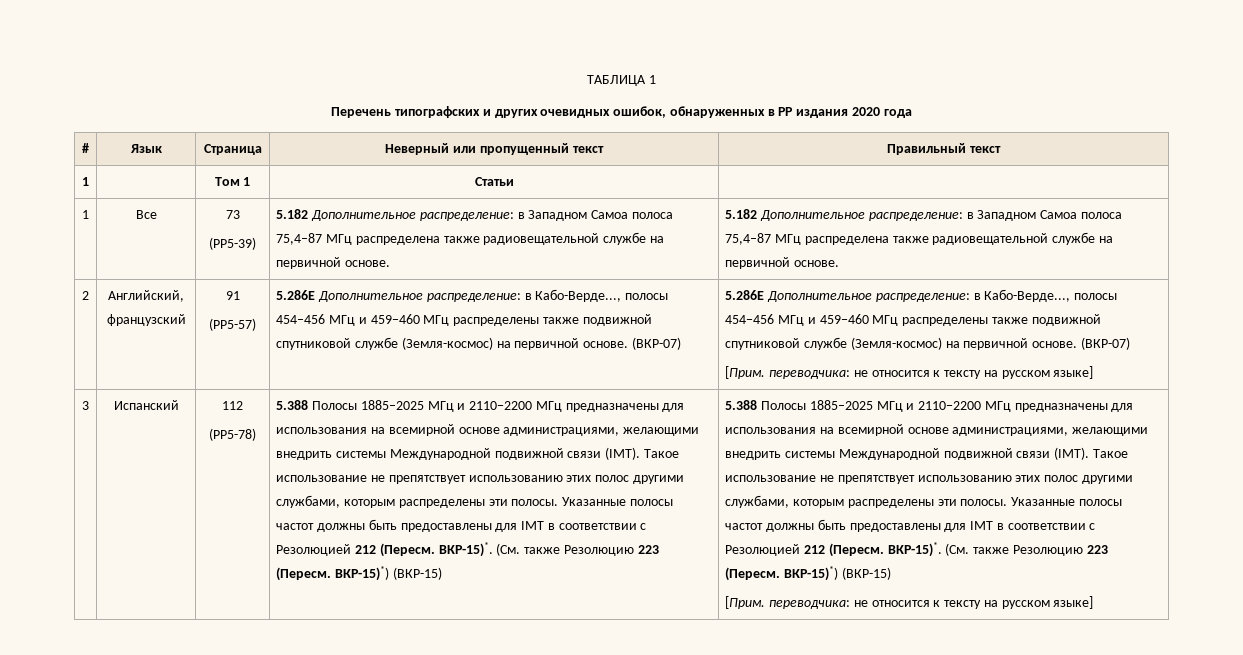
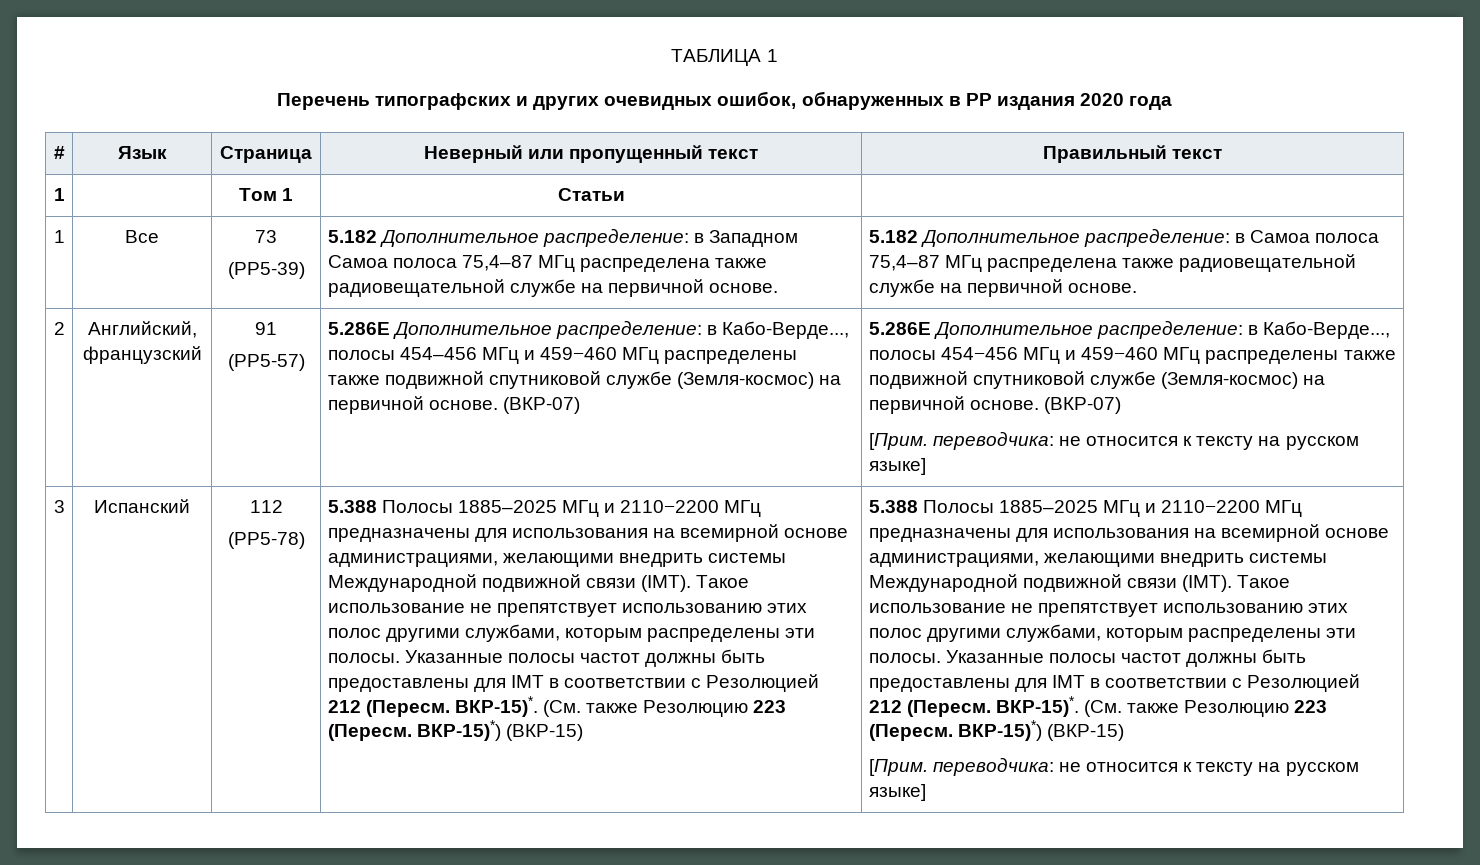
[977,210,1037,221] Западном -> (1246, 238) none

